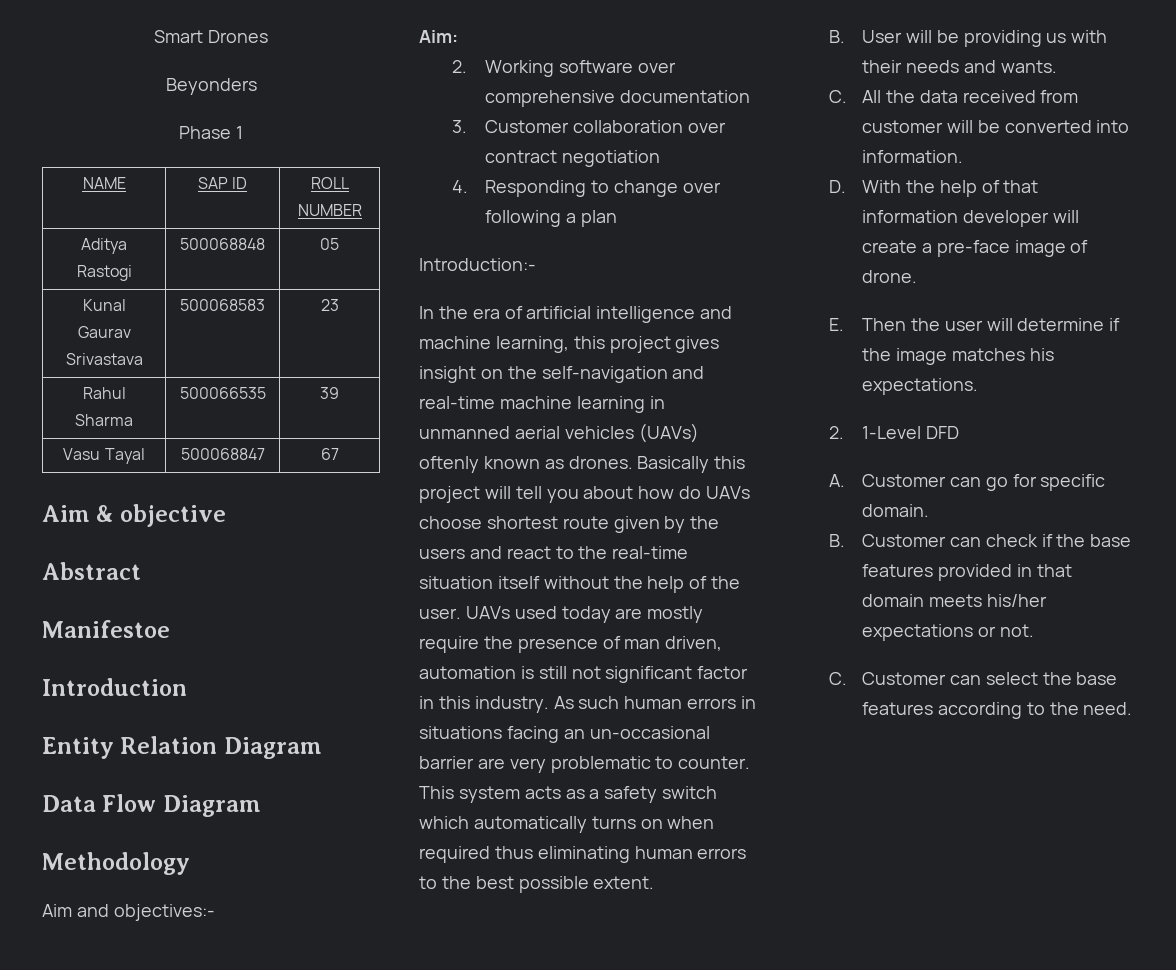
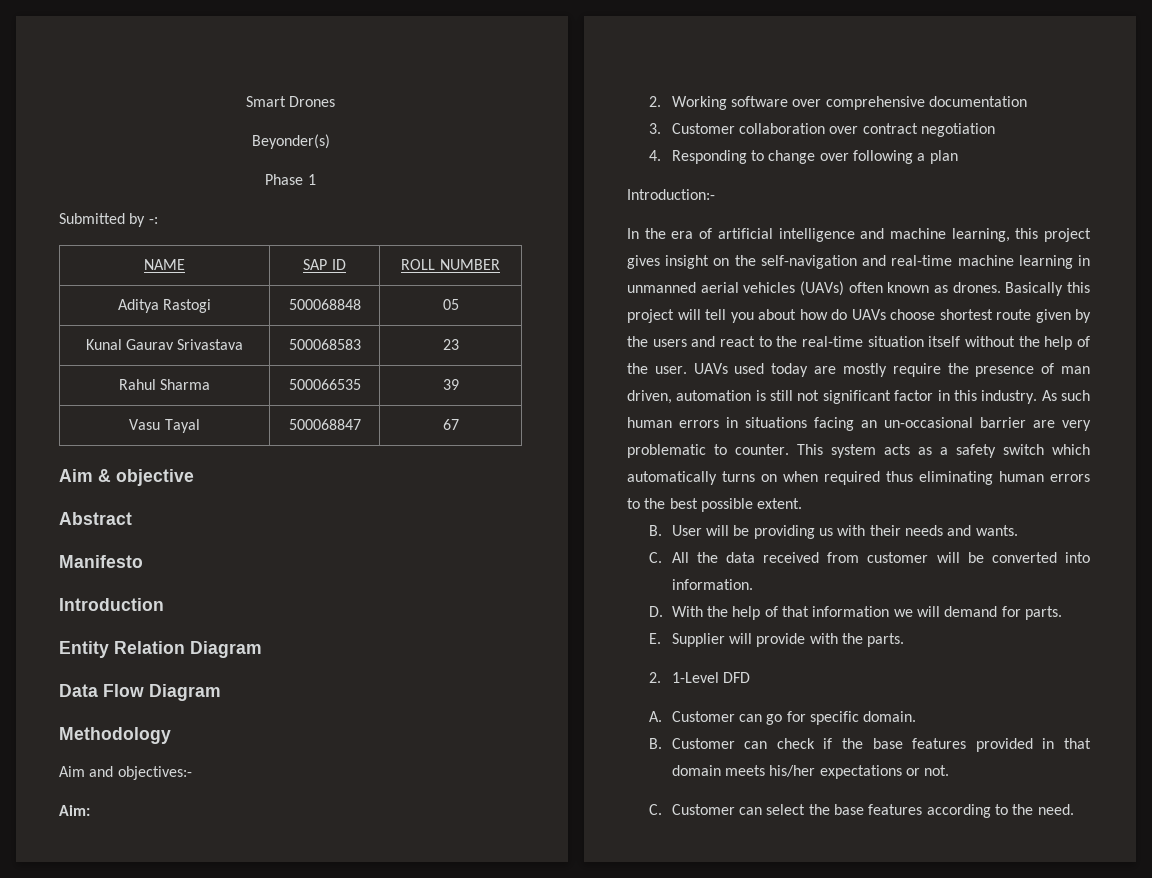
[165,78,257,95] Beyonders -> [251,134,330,149] Beyonder(s)
(243, 132) none -> [59,213,158,227] // Submitted by -:
[42,620,170,638] Manifestoe -> [59,555,143,568] Manifesto
[419,456,479,473] oftenly -> [848,282,883,293] often
[962,210,1079,227] [862,240,1089,257] [862,270,918,283] [829,318,1121,331] [862,348,1054,365] [862,378,979,395] developer will create a pre-face image of drone. // E. Then the user will determine if the image matches his expectations. -> [893,606,1062,620] [649,633,905,647] we will demand for parts. // E. Supplier will provide with the parts.

